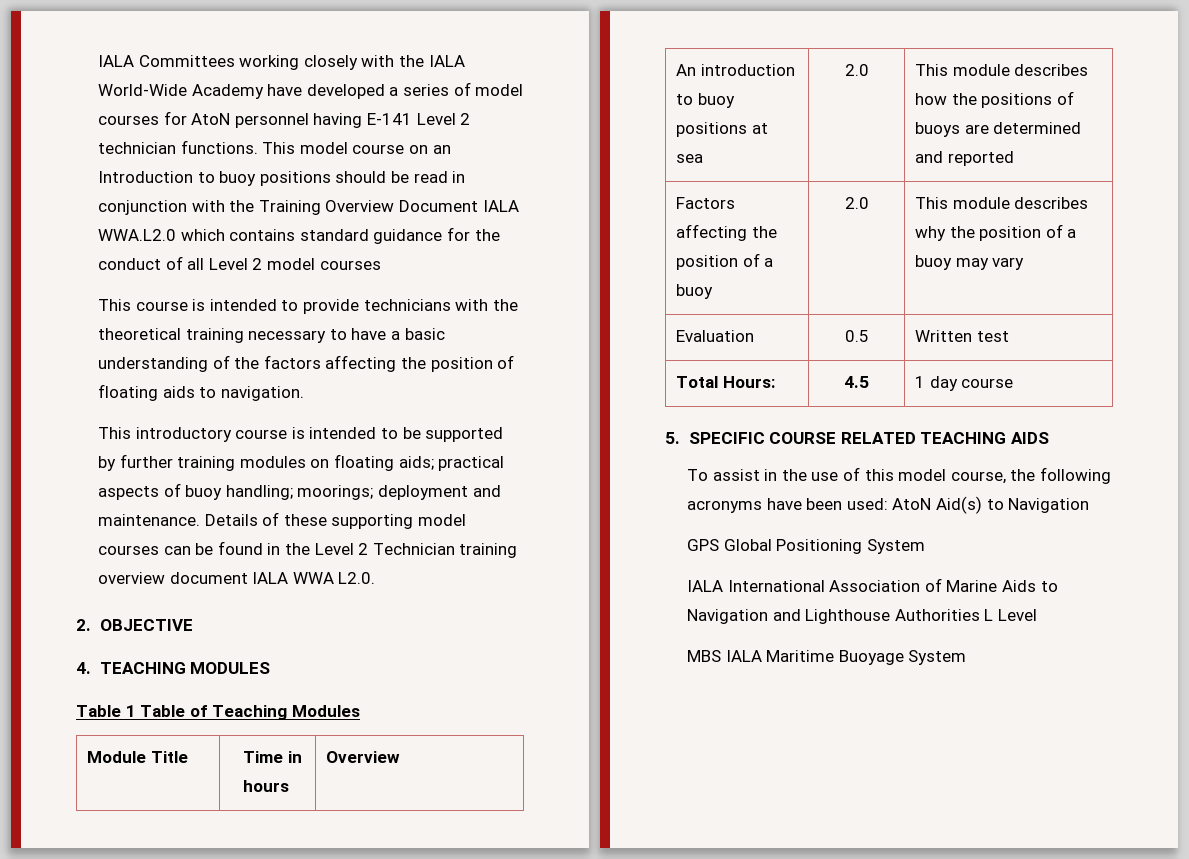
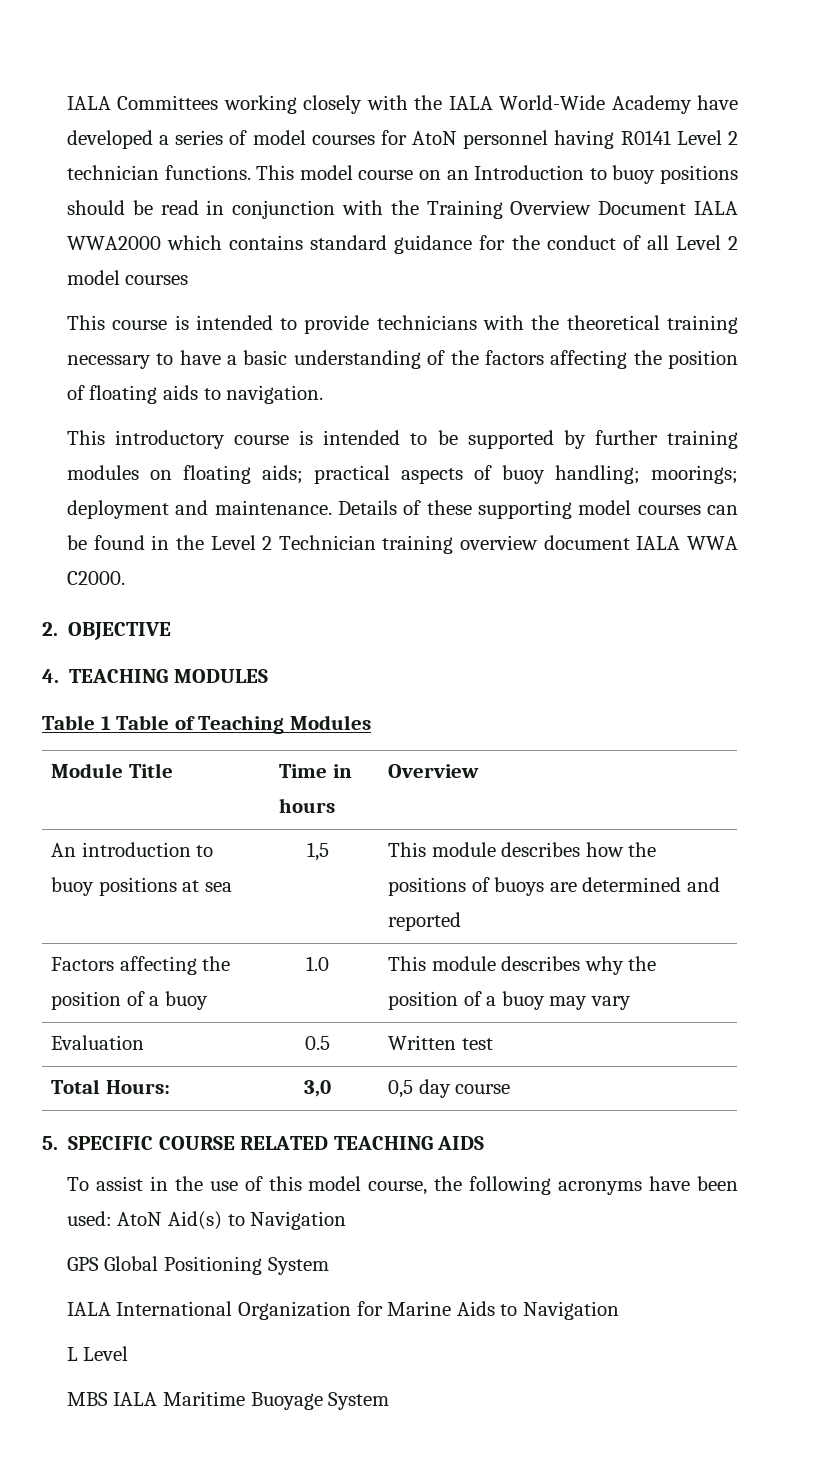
[367,113,413,125] E-141 -> [620,130,671,145] R0141
[98,229,177,241] WWA.L2.0 -> [66,236,161,250] WWA2000
[338,572,376,584] L2.0. -> [66,571,125,585] C2000.
[844,64,869,76] 2.0 -> [306,842,329,861] 1,5
[844,197,869,209] 2.0 -> [306,956,329,971] 1.0
[844,376,869,388] [915,376,926,388] 4.5 | 1 -> [304,1080,331,1097] [388,1080,414,1098] 3,0 | 0,5
[829,578,942,592] Association of -> [238,1301,383,1320] Organization for
[772,609,980,624] and Lighthouse Authorities -> (619, 1310) //

